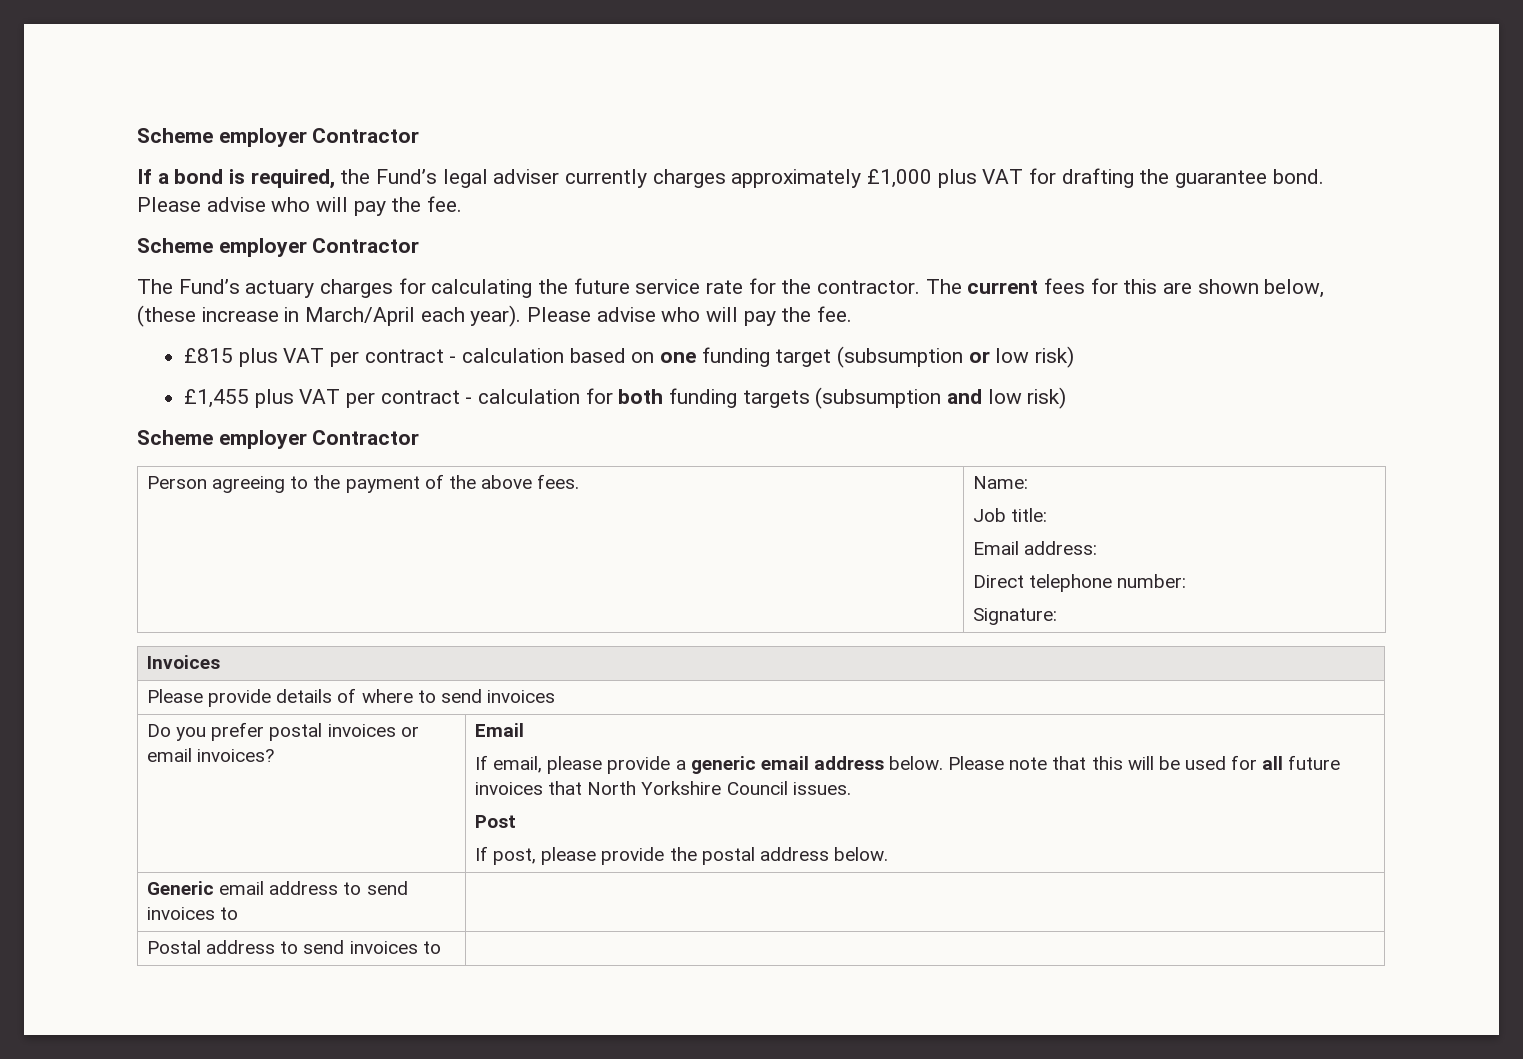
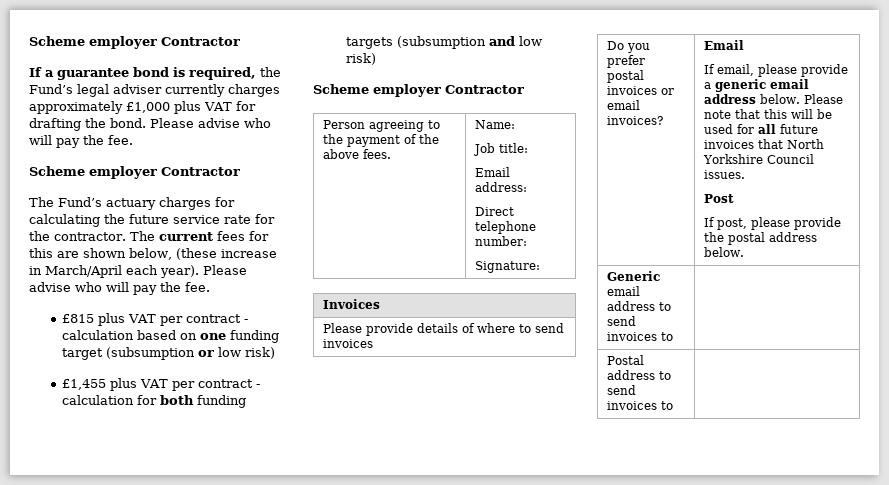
(169, 178) none -> [57,68,129,80] guarantee
[1175,170,1268,188] guarantee -> (106, 123) none

